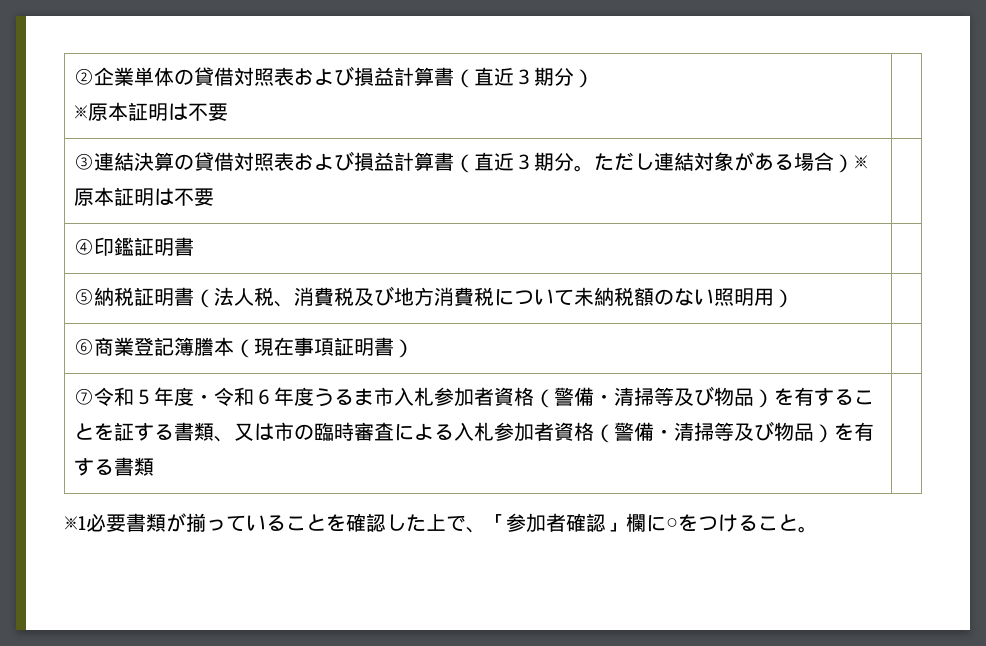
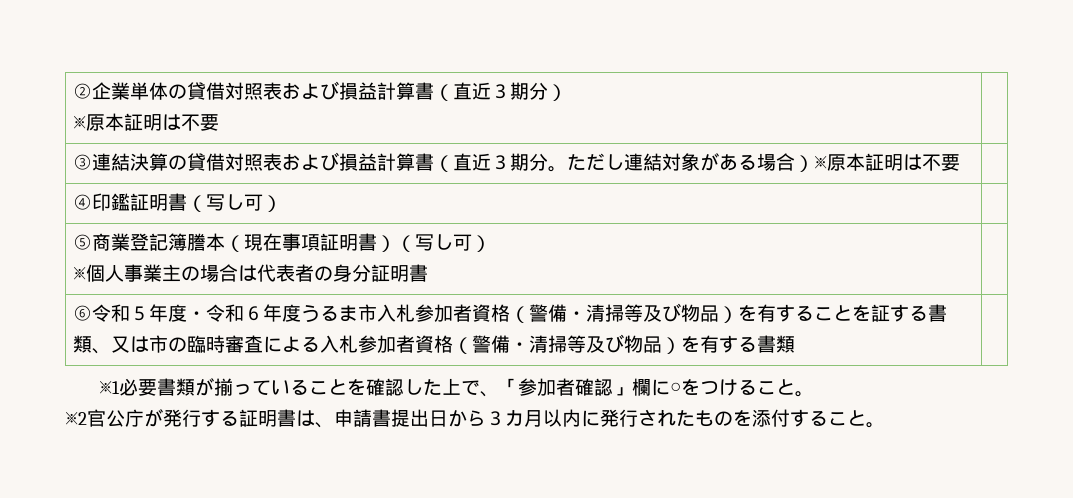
[73,286,794,308] [73,338,94,355] | // ⑤納税証明書（法人税、消費税及び地方消費税について未納税額のない照明用） | // ⑥ -> [187,194,283,212] [73,234,93,250] （写し可） | // ⑤
[73,388,94,405] | // ⑦ -> [396,234,492,252] [73,264,429,282] [73,305,93,321] （写し可） // ※個人事業主の場合は代表者の身分証明書 | // ⑥
(818, 529) none -> [65,409,885,428] // ※2官公庁が発行する証明書は、申請書提出日から３カ月以内に発行されたものを添付すること。

